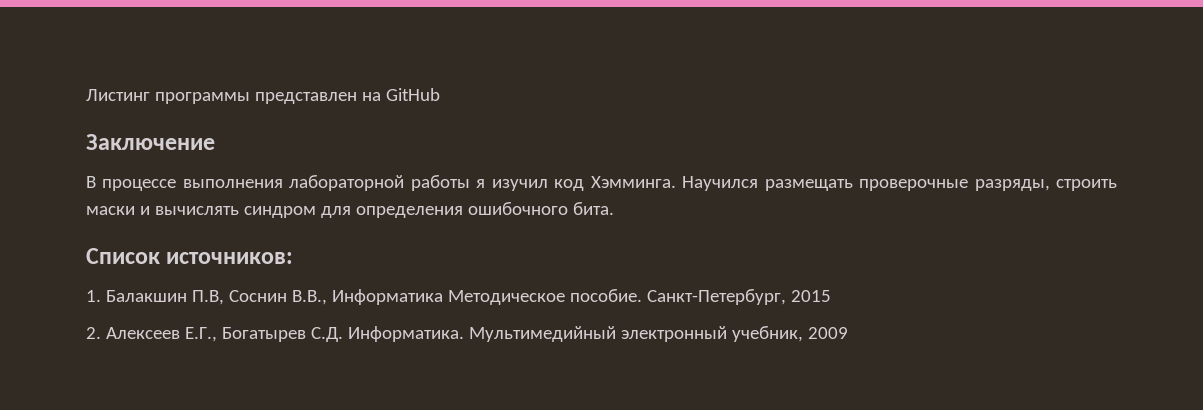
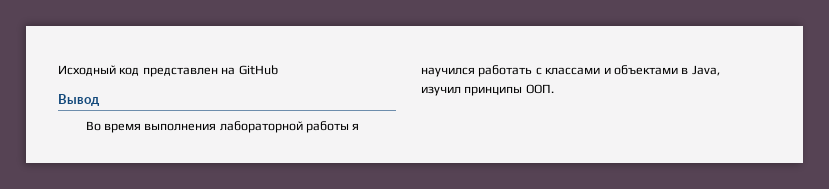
[86,89,250,104] Листинг программы -> [58,65,140,76] Исходный код
[86,134,215,150] [86,176,177,191] Заключение // В процессе -> [58,94,100,106] [85,121,141,133] Вывод // Во время
[491,176,1117,191] [86,202,614,218] [86,248,294,264] [86,289,831,305] [86,326,848,342] изучил код Хэмминга. Научился размещать проверочные разряды, строить маски и вычислять синдром для определения ошибочного бита. // Список источников: // 1. Балакшин П.В, Соснин В.В., Информатика Методическое пособие. Санкт-Петербург, 2015 // 2. Алексеев Е.Г., Богатырев С.Д. Информатика. Мультимедийный электронный учебник, 2009 -> [421,65,720,77] [421,84,554,96] научился работать с классами и объектами в Java, изучил принципы ООП.

